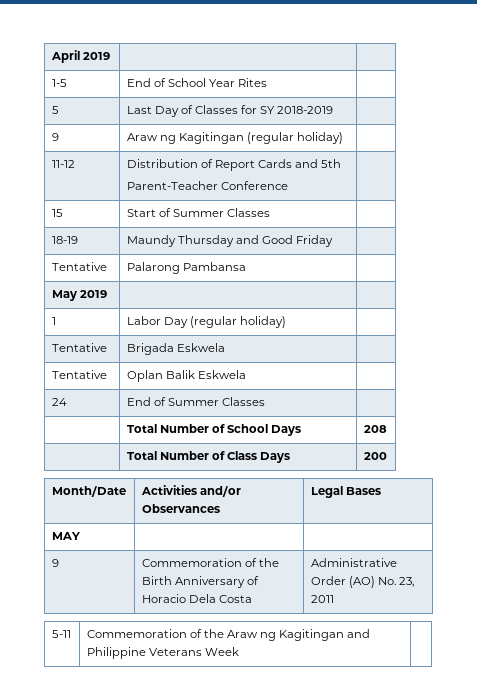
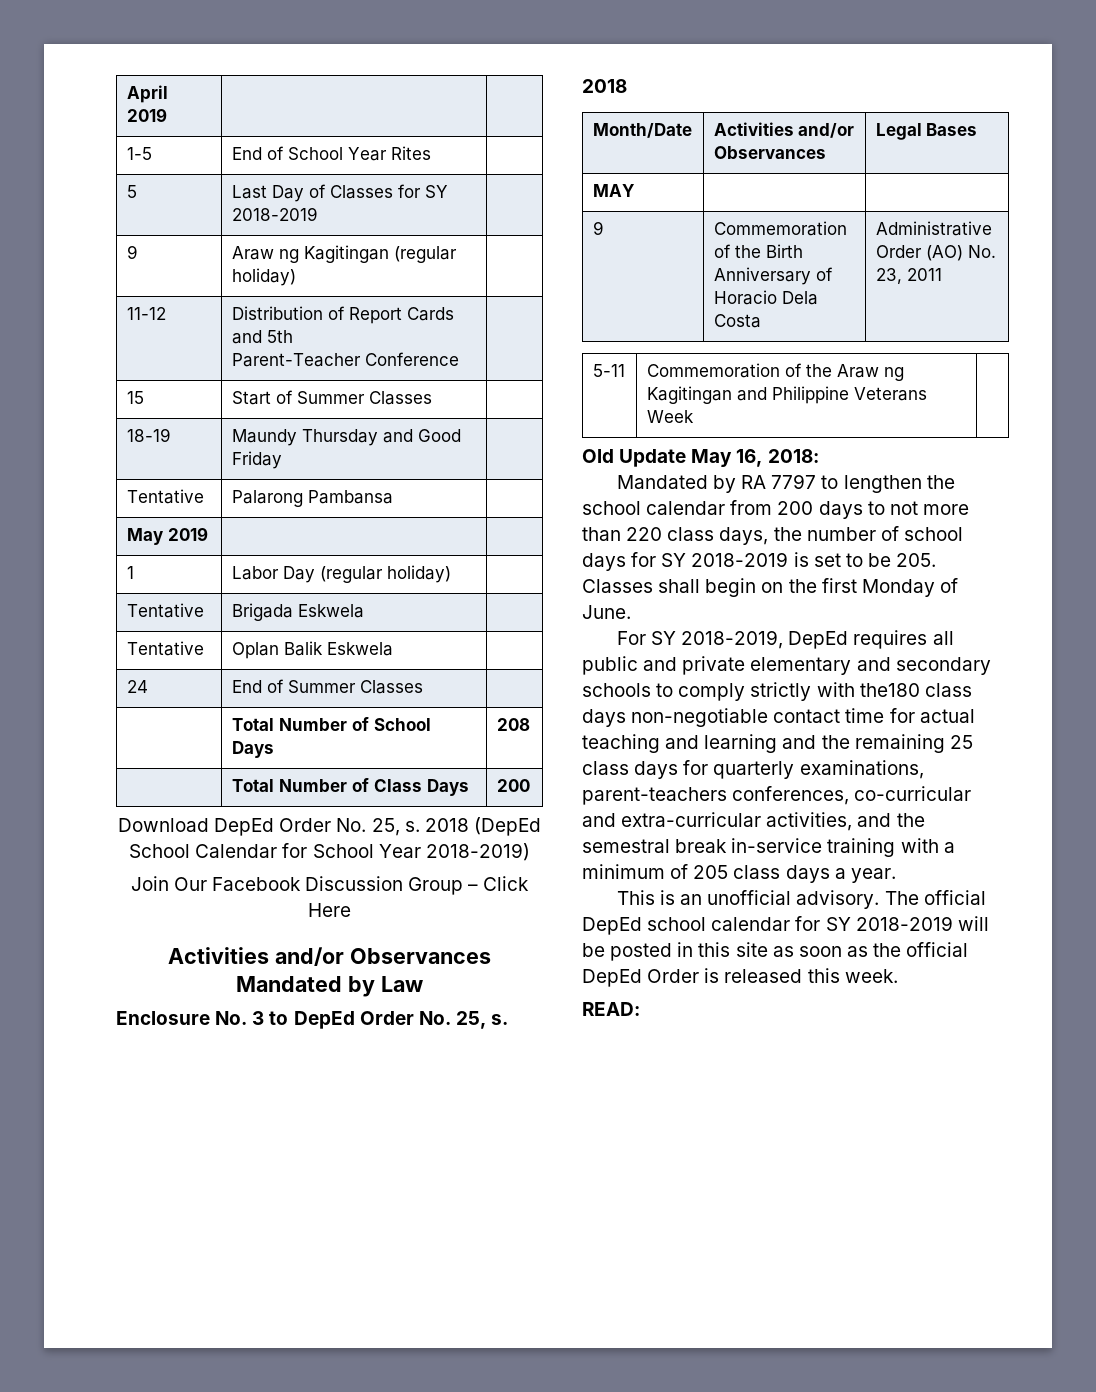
(387, 456) none -> [118,817,541,836] [129,843,530,861] [130,876,530,895] [308,903,351,917] [168,947,491,966] [236,976,423,997] [116,1011,509,1029] [582,79,627,93] // Download DepEd Order No. 25, s. 2018 (DepEd School Calendar for School Year 2018-2019) // Join Our Facebook Discussion Group – Click Here // Activities and/or Observances Mandated by Law // Enclosure No. 3 to DepEd Order No. 25, s. 2018
(239, 651) none -> [582,449,819,467] [616,474,955,493] [582,500,969,519] [582,526,963,545] [582,552,937,571] [582,578,958,597] [582,605,631,619] [616,630,954,649] [582,656,991,675] [582,682,972,701] [582,708,975,727] [582,734,973,753] [582,760,924,779] [582,786,972,805] [582,812,925,831] [582,838,955,857] [582,864,896,883] [616,890,986,909] [582,916,989,935] [582,942,969,961] [582,968,898,987] [582,1002,640,1016] // Old Update May 16, 2018: // Mandated by RA 7797 to lengthen the school calendar from 200 days to not more than 220 class days, the number of school days for SY 2018-2019 is set to be 205. Classes shall begin on the first Monday of June. // For SY 2018-2019, DepEd requires all public and private elementary and secondary schools to comply strictly with the180 class days non-negotiable contact time for actual teaching and learning and the remaining 25 class days for quarterly examinations, parent-teachers conferences, co-curricular and extra-curricular activities, and the semestral break in-service training with a minimum of 205 class days a year. // This is an unofficial advisory. The official DepEd school calendar for SY 2018-2019 will be posted in this site as soon as the official DepEd Order is released this week. // READ:

